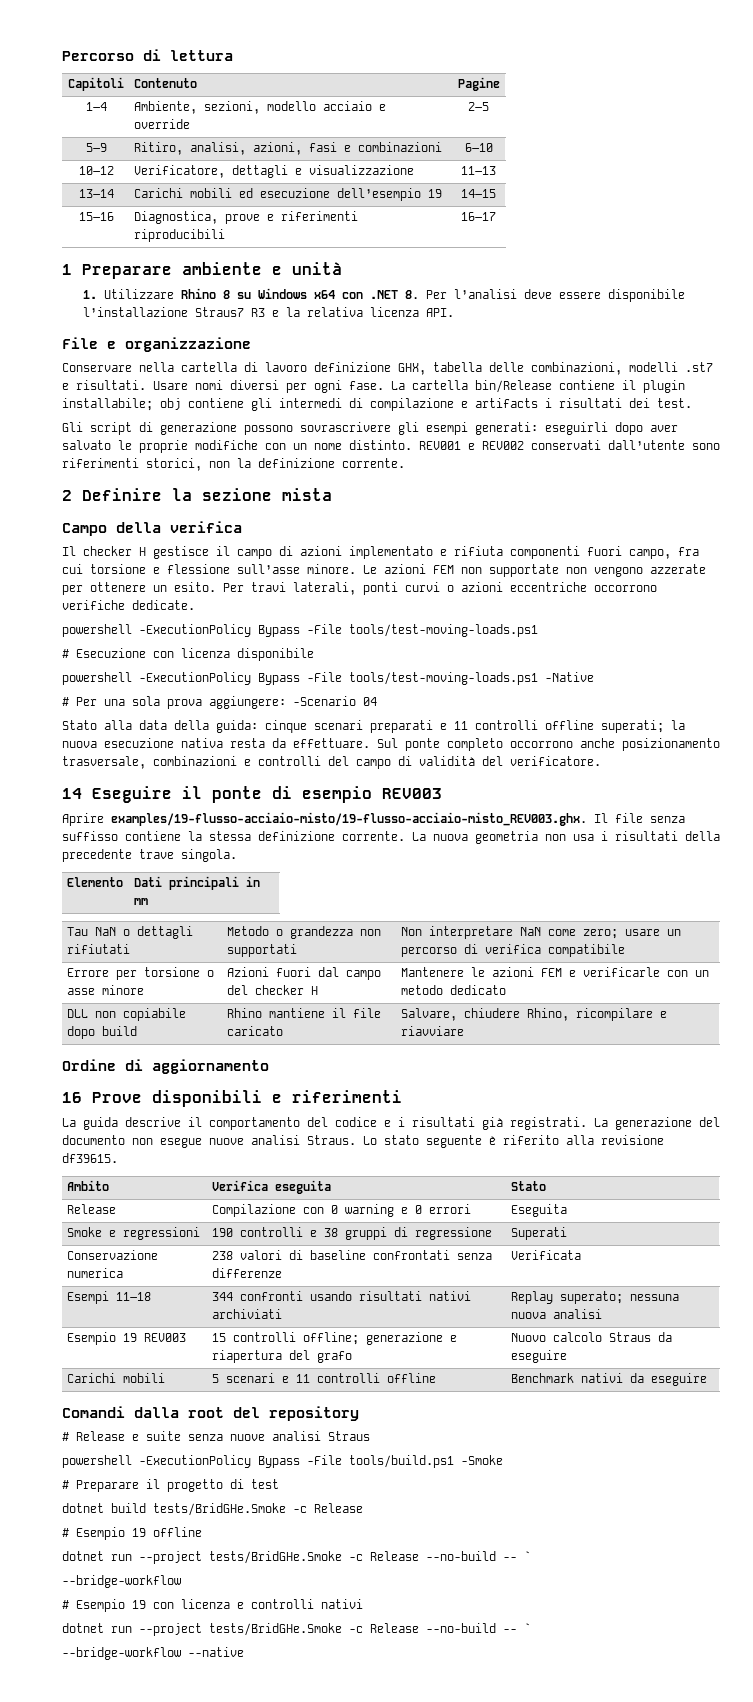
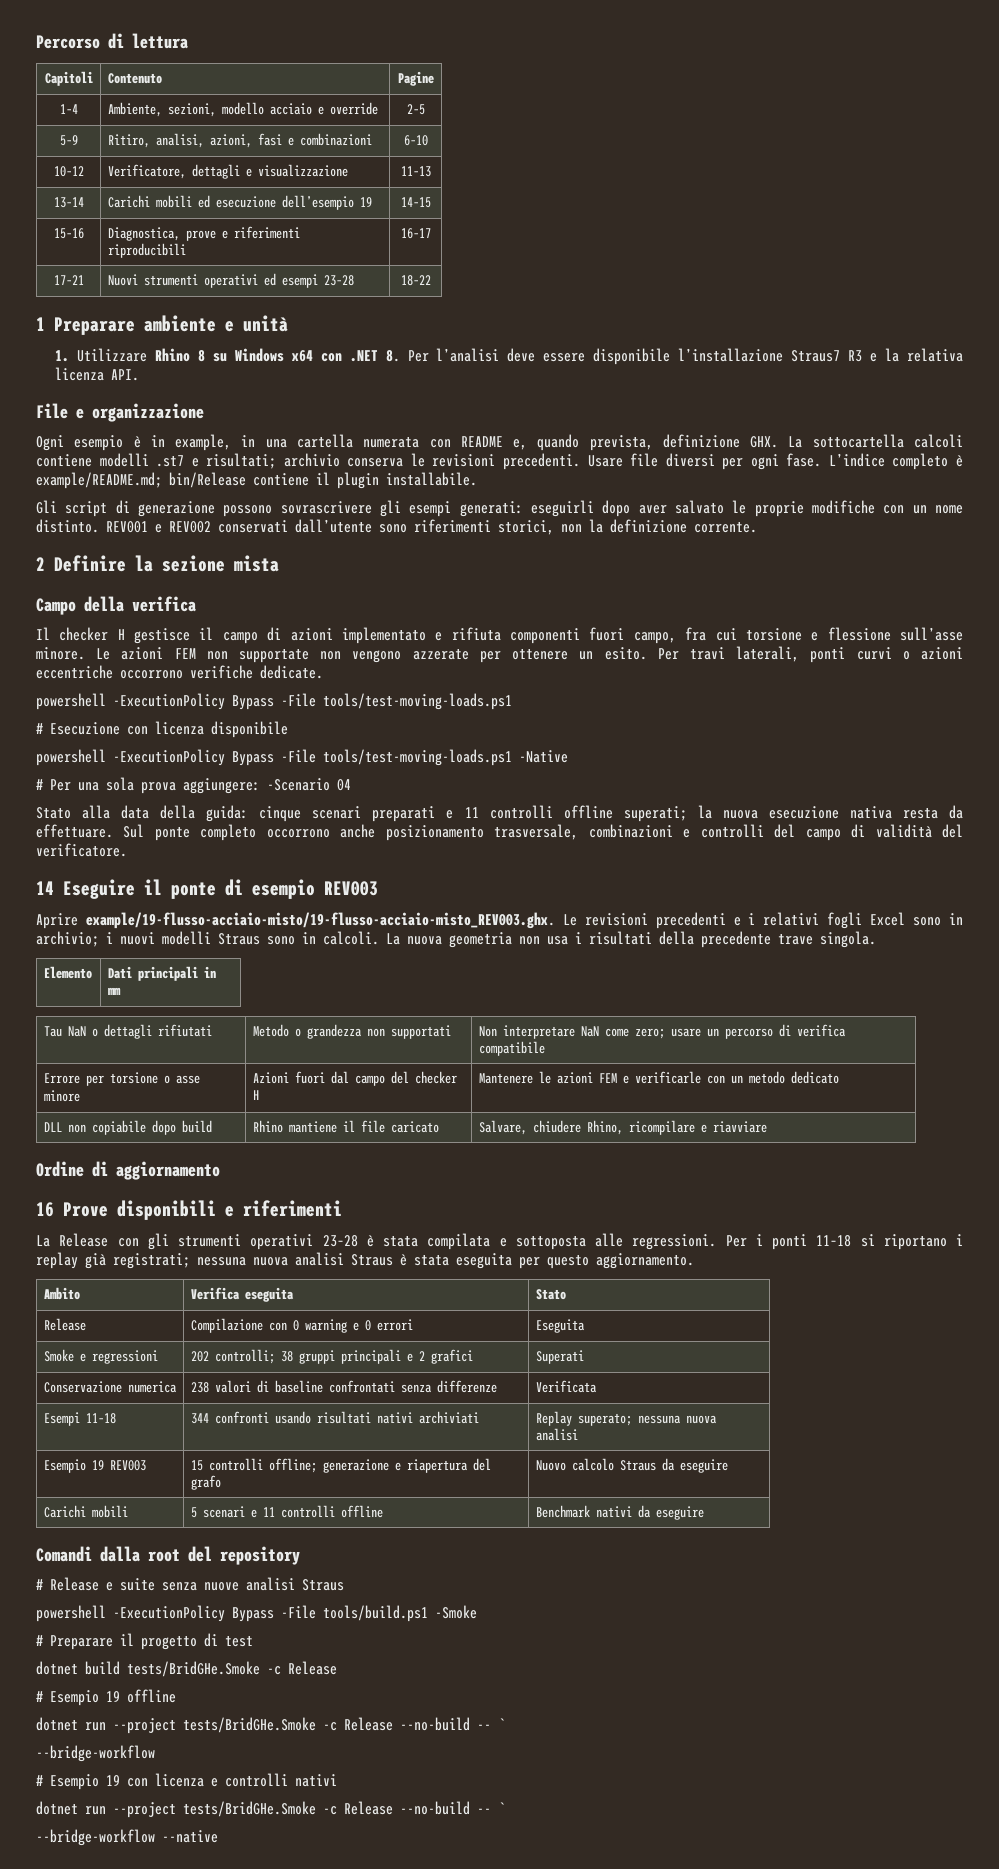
(496, 216) none -> [53,275,84,285] [107,273,354,288] [400,275,431,286] // 17–21 | Nuovi strumenti operativi ed esempi 23–28 | 18–22
[62,362,713,375] [62,380,685,393] [62,398,692,411] Conservare nella cartella di lavoro definizione GHX, tabella delle combinazioni, modelli .st7 e risultati. Usare nomi diversi per ogni fase. La cartella bin/Release contiene il plugin installabile; obj contiene gli intermedi di compilazione e artifacts i risultati dei test. -> [36,434,964,451] [36,453,963,470] [36,472,477,489] Ogni esempio è in example, in una cartella numerata con README e, quando prevista, definizione GHX. La sottocartella calcoli contiene modelli .st7 e risultati; archivio conserva le revisioni precedenti. Usare file diversi per ogni fase. L’indice completo è example/README.md; bin/Release contiene il plugin installabile.
[111,812,685,826] [62,831,405,841] examples/19-flusso-acciaio-misto/19-flusso-acciaio-misto_REV003.ghx. Il file senza suffisso contiene la stessa definizione corrente. -> [85,912,963,929] [36,931,379,947] example/19-flusso-acciaio-misto/19-flusso-acciaio-misto_REV003.ghx. Le revisioni precedenti e i relativi fogli Excel sono in archivio; i nuovi modelli Straus sono in calcoli.
[83,1117,720,1130] [62,1135,664,1148] [62,1153,118,1163] guida descrive il comportamento del codice e i risultati già registrati. La generazione del documento non esegue nuove analisi Straus. Lo stato seguente è riferito alla revisione df39615. -> [59,1233,963,1250] [36,1252,694,1269] Release con gli strumenti operativi 23–28 è stata compilata e sottoposta alle regressioni. Per i ponti 11–18 si riportano i replay già registrati; nessuna nuova analisi Straus è stata eseguita per questo aggiornamento.
[212,1227,493,1240] 190 controlli e 38 gruppi di regressione -> [190,1349,473,1364] 202 controlli; 38 gruppi principali e 2 grafici

